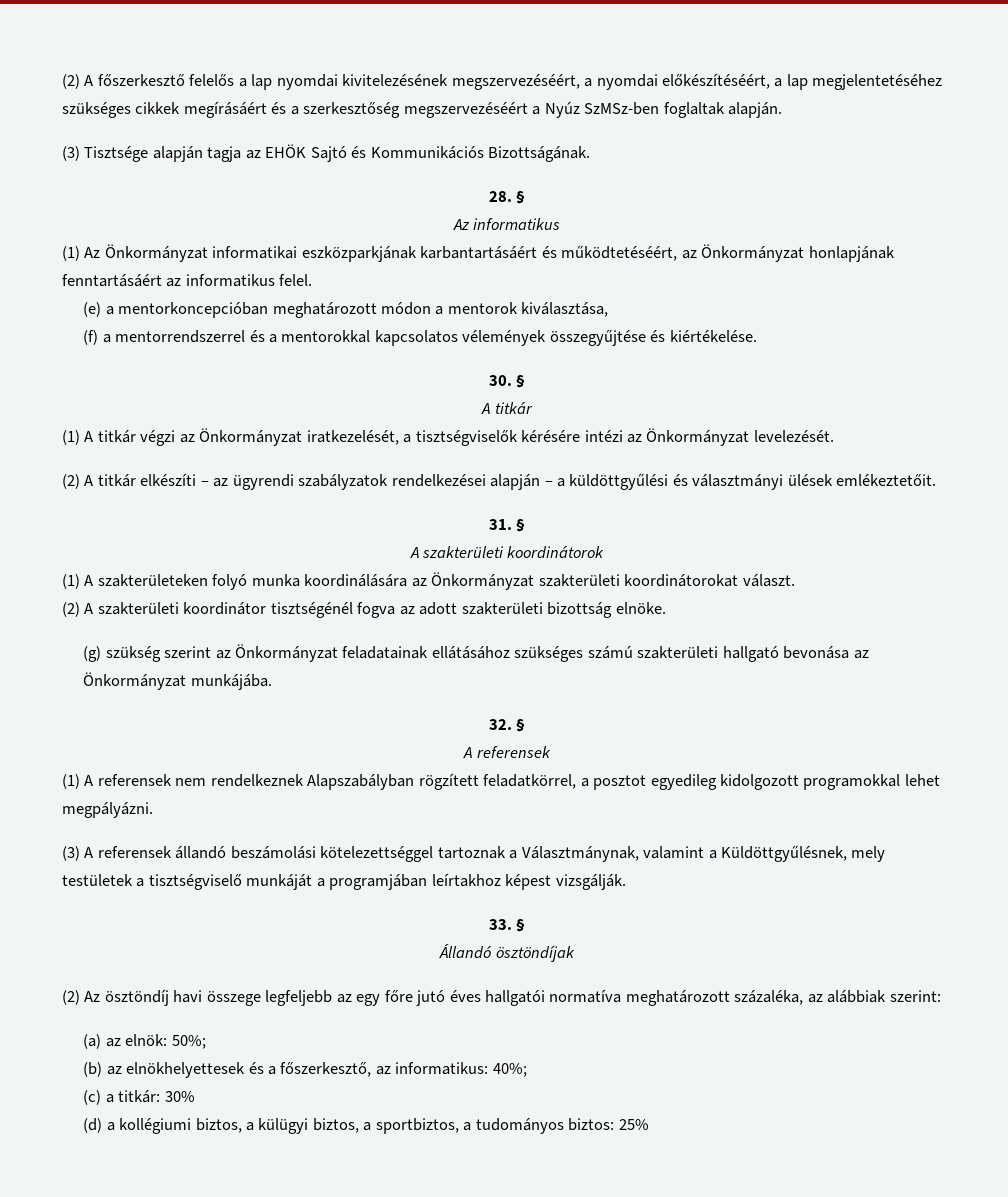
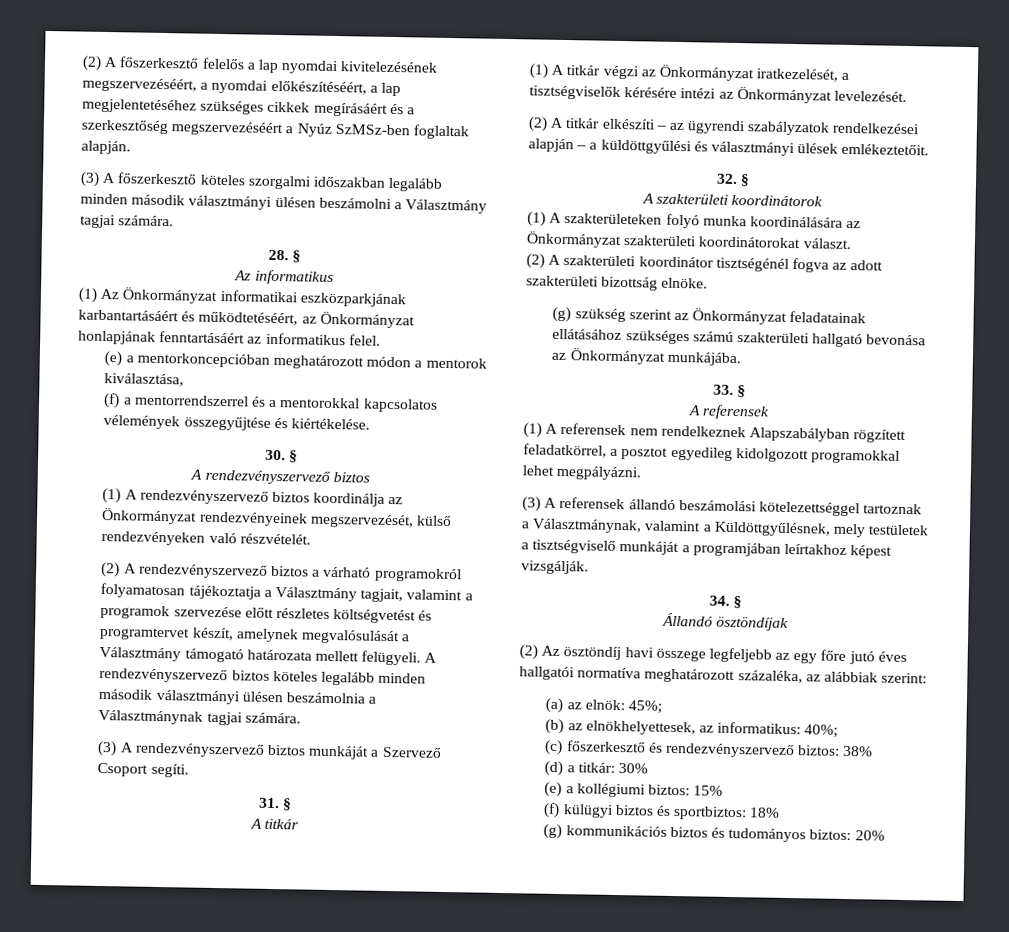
[84,144,591,162] Tisztsége alapján tagja az EHÖK Sajtó és Kommunikációs Bizottságának. -> [102,172,444,192] [80,193,488,214] [80,214,175,229] A főszerkesztő köteles szorgalmi időszakban legalább minden második választmányi ülésen beszámolni a Választmány tagjai számára.
(526, 381) none -> [190,468,370,485] [102,487,404,507] [101,507,452,529] [101,530,311,546] [101,561,462,583] [100,582,473,603] [100,604,433,624] [99,626,411,645] [99,646,438,666] [99,667,427,686] [98,688,377,705] [98,709,301,726] [97,740,442,760] [97,762,189,778] [257,797,293,811] // A rendezvényszervező biztos // (1) A rendezvényszervező biztos koordinálja az Önkormányzat rendezvényeinek megszervezését, külső rendezvényeken való részvételét. // (2) A rendezvényszervező biztos a várható programokról folyamatosan tájékoztatja a Választmány tagjait, valamint a programok szervezése előtt részletes költségvetést és programtervet készít, amelynek megvalósulását a Választmány támogató határozata mellett felügyeli. A rendezvényszervező biztos köteles legalább minden második választmányi ülésen beszámolnia a Választmánynak tagjai számára. // (3) A rendezvényszervező biztos munkáját a Szervező Csoport segíti. // 31. §
[488,519,512,530] 31. -> [715,173,738,185] 32.
[488,719,512,730] 32. -> [712,384,734,395] 33.
[488,919,512,930] 33. -> [708,595,730,606] 34.
[171,1035,206,1049] 50%; -> [627,700,662,714] 45%;
[126,1062,372,1078] elnökhelyettesek és a főszerkesztő, -> [585,720,696,736] elnökhelyettesek,
(102, 1097) none -> [566,740,874,759] [544,760,564,777] főszerkesztő és rendezvényszervező biztos: 38% // (d)
[83,1118,103,1133] (d) -> [544,781,563,798] (e)
[195,1118,472,1134] biztos, a külügyi biztos, a sportbiztos, a -> [647,784,724,796] [543,802,781,821] [543,823,725,840] biztos: 15% // (f) külügyi biztos és sportbiztos: 18% // (g) kommunikációs biztos és
[618,1119,649,1130] 25% -> [854,830,885,841] 20%

